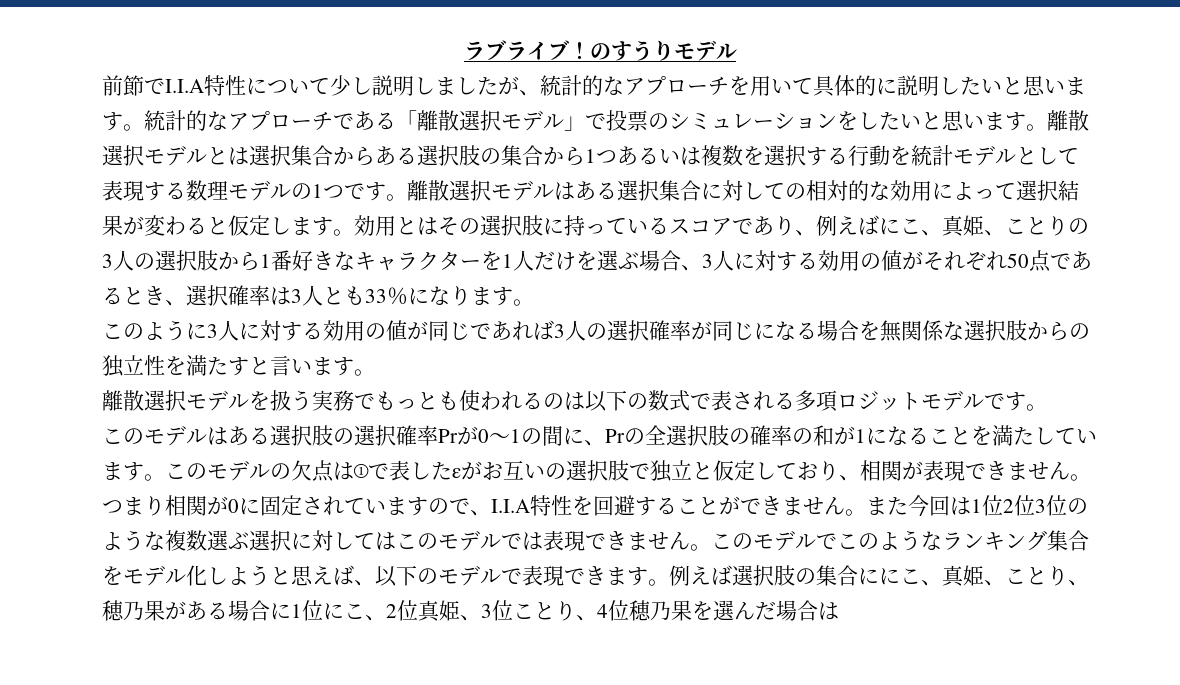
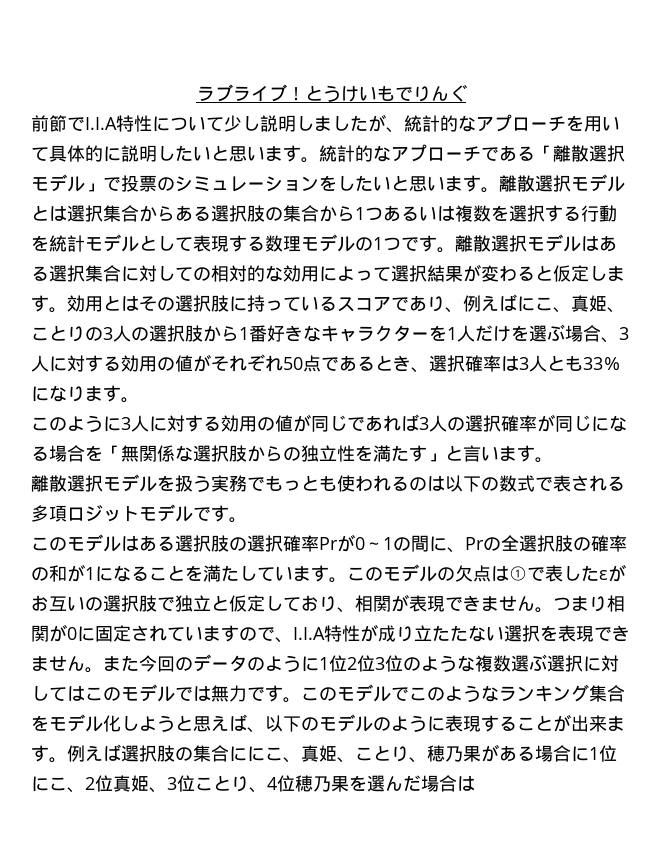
[589,40,737,61] のすうりモデル -> [304,84,467,102] とうけいもでりんぐ
(880, 330) none -> [103,445,121,460] 「
(249, 366) none -> [427,453,445,462] 」
[572,495,740,516] を回避することが -> [360,624,594,642] が成り立たたない選択を表現
[950,497,971,515] は -> [175,654,319,672] のデータのように
[543,530,690,551] 表現できません -> [211,685,283,702] 無力です
[501,565,606,586] で表現でき -> [373,714,607,732] のように表現することが出来

